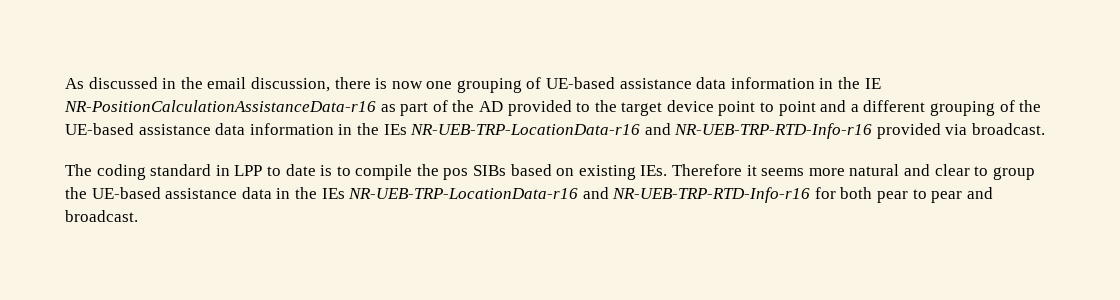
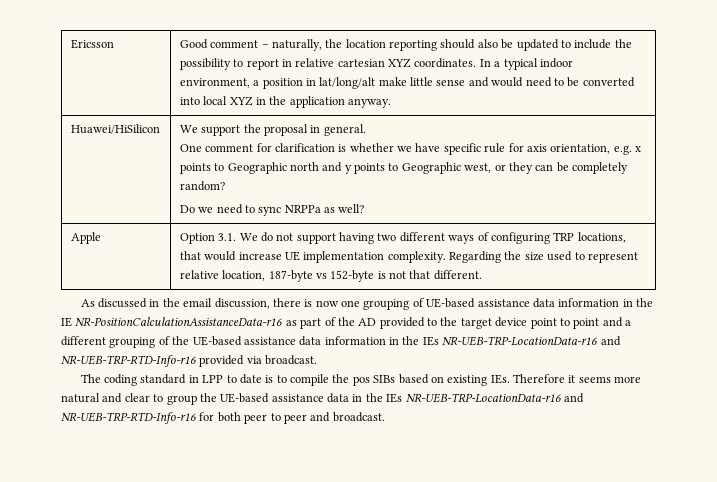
(65, 83) none -> [70,39,114,49] [179,39,632,51] [179,58,573,70] [179,77,635,89] [179,96,392,108] [70,124,160,134] [179,124,366,136] [179,143,642,155] [179,162,629,174] [179,181,225,191] [179,204,365,216] [70,232,101,244] [179,232,626,244] [179,251,638,263] [179,270,482,282] Ericsson | Good comment – naturally, the location reporting should also be updated to include the possibility to report in relative cartesian XYZ coordinates. In a typical indoor environment, a position in lat/long/alt make little sense and would need to be converted into local XYZ in the application anyway. // Huawei/HiSilicon | We support the proposal in general. // One comment for clarification is whether we have specific rule for axis orientation, e.g. x points to Geographic north and y points to Geographic west, or they can be completely random? // Do we need to sync NRPPa as well? // Apple | Option 3.1. We do not support having two different ways of configuring TRP locations, that would increase UE implementation complexity. Regarding the size used to represent relative location, 187-byte vs 152-byte is not that different. //
[877,189,963,203] pear to pear -> [244,413,307,424] peer to peer

